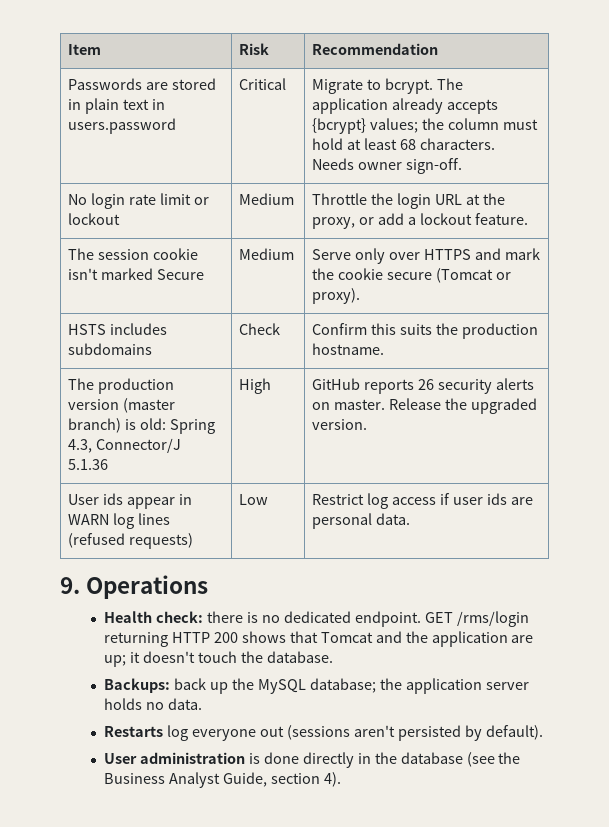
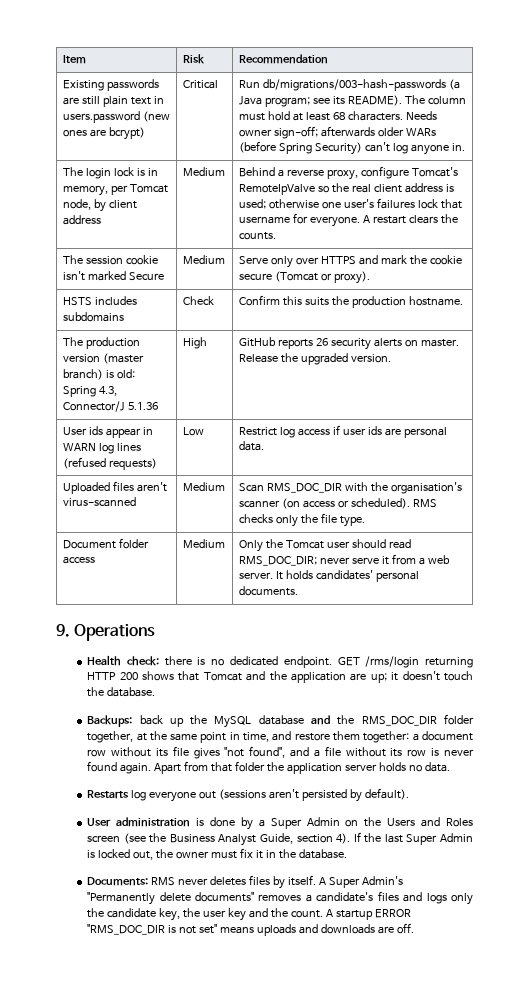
[68,78,217,90] [68,99,82,110] Passwords are stored in -> [62,79,159,91] [62,96,100,105] Existing passwords are still
[239,78,287,90] [312,78,464,94] [312,98,499,114] [312,118,445,134] | Critical | Migrate to bcrypt. The application already accepts {bcrypt} values; the -> [142,111,170,122] [62,127,145,140] [182,80,218,89] [238,79,460,91] [238,95,425,107] (new ones are bcrypt) | Critical | Run db/migrations/003-hash-passwords (a Java program; see its README). The
[406,158,463,174] [68,193,209,209] [68,213,121,225] [239,193,295,205] [312,193,505,209] [312,213,528,229] sign-off. // No login rate limit or lockout | Medium | Throttle the login URL at the proxy, or add a lockout feature. -> [273,126,436,139] [238,141,465,155] [62,167,158,179] [62,184,168,196] [62,199,137,212] [62,215,101,225] [182,167,225,176] [238,166,458,180] [238,183,454,195] [238,198,462,209] [238,213,458,227] [238,232,276,240] sign-off; afterwards older WARs (before Spring Security) can't log anyone in. // The login lock is in memory, per Tomcat node, by client address | Medium | Behind a reverse proxy, configure Tomcat's RemoteIpValve so the real client address is used; otherwise one user's failures lock that username for everyone. A restart clears the counts.
(411, 519) none -> [62,481,167,494] [62,497,136,507] [182,482,225,491] [238,482,462,494] [238,498,437,509] [238,513,365,527] [62,538,149,549] [62,556,95,564] [182,539,225,548] [238,539,411,552] [238,554,450,566] [238,570,419,582] [238,586,298,596] // Uploaded files aren't virus-scanned | Medium | Scan RMS_DOC_DIR with the organisation's scanner (on access or scheduled). RMS checks only the file type. // Document folder access | Medium | Only the Tomcat user should read RMS_DOC_DIR; never serve it from a web server. It holds candidates' personal documents.
[309,678,376,693] database; -> [258,714,475,726] [87,731,474,743] [87,746,475,759] [87,761,266,774] database and the RMS_DOC_DIR folder together, at the same point in time, and restore them together: a document row without its file gives "not found", and a file without its row is never found again. Apart from that folder
[302,752,463,768] directly in the database -> [240,817,474,830] [87,835,121,842] by a Super Admin on the Users and Roles screen
(341, 779) none -> [353,832,474,845] [87,848,347,860] [87,875,403,889] [87,891,473,905] [87,908,411,921] [87,923,414,936] If the last Super Admin is locked out, the owner must fix it in the database. // Documents: RMS never deletes files by itself. A Super Admin's "Permanently delete documents" removes a candidate's files and logs only the candidate key, the user key and the count. A startup ERROR "RMS_DOC_DIR is not set" means uploads and downloads are off.

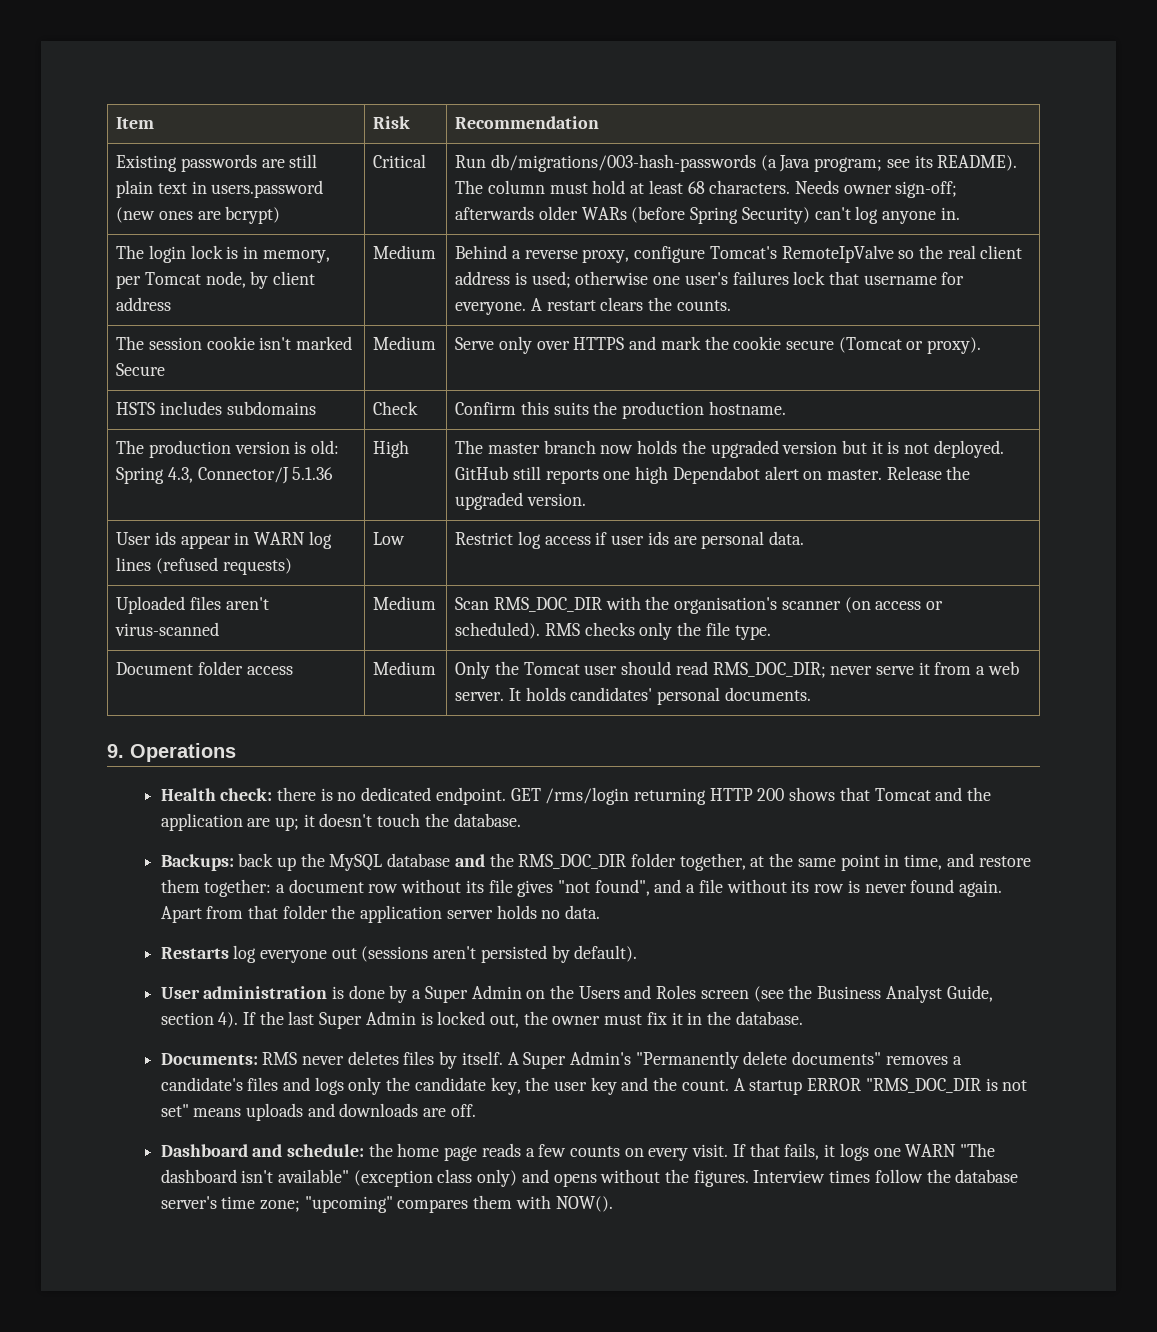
[102,353,144,364] [62,369,103,380] (master branch) -> (290, 447) none
[238,337,402,350] GitHub reports 26 security alerts -> [455,440,1004,458] [455,466,799,484] The master branch now holds the upgraded version but it is not deployed. GitHub still reports one high Dependabot alert
(414, 928) none -> [160,1143,996,1161] [160,1169,1019,1187] [160,1195,613,1213] // Dashboard and schedule: the home page reads a few counts on every visit. If that fails, it logs one WARN "The dashboard isn't available" (exception class only) and opens without the figures. Interview times follow the database server's time zone; "upcoming" compares them with NOW().

